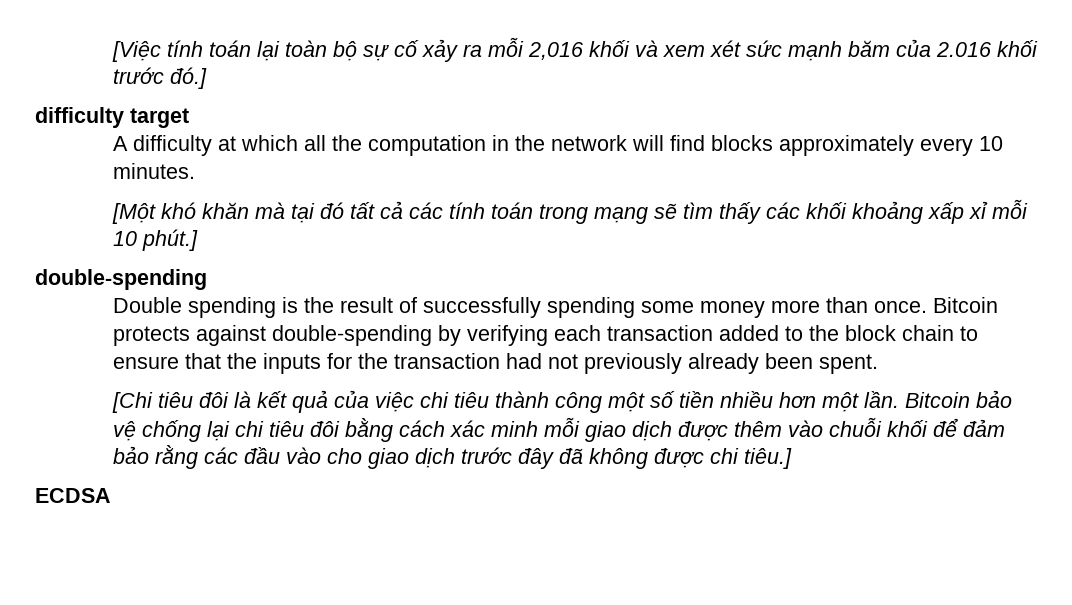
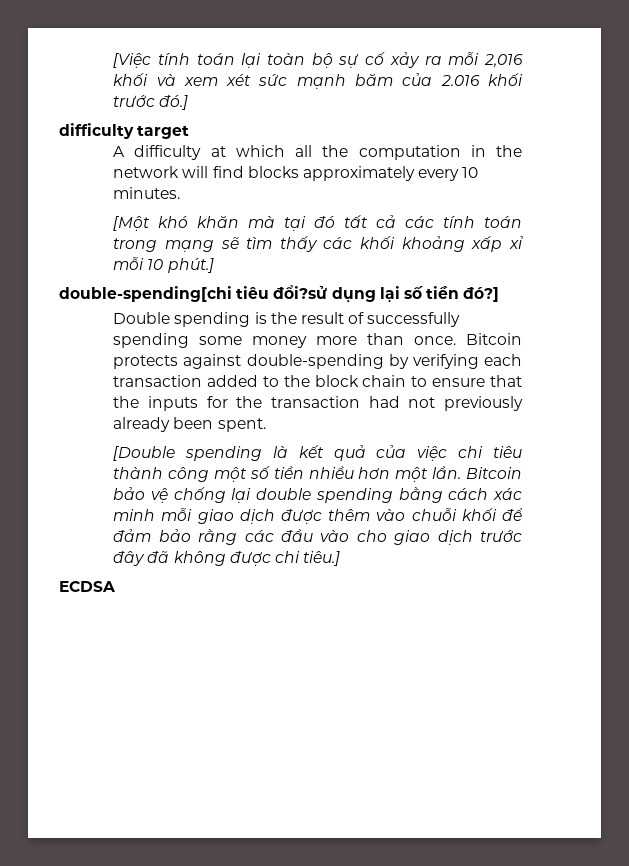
[35,269,207,290] double-spending -> [59,285,500,303] double-spending[chi tiêu đổi?sử dụng lại số tiền đó?]
[111,392,229,413] [Chi tiêu đôi -> [113,446,263,461] [Double spending
[234,421,340,437] chi tiêu đôi -> [256,488,393,503] double spending

